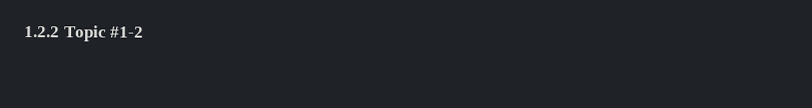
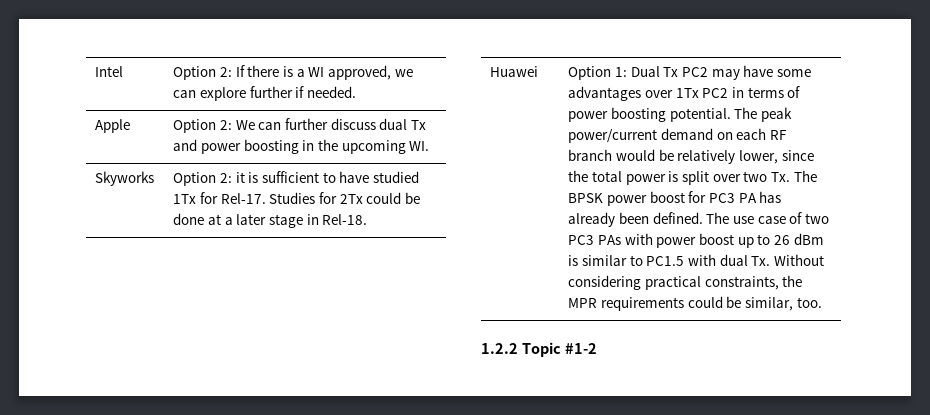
(24, 32) none -> [95,66,124,77] [173,65,413,80] [173,86,357,101] [95,119,131,133] [173,118,426,133] [173,139,430,154] [95,171,155,186] [173,171,419,186] [173,192,420,204] [173,213,368,228] [490,66,539,77] [568,65,811,80] [568,86,801,101] [568,107,793,122] [568,128,788,143] [568,149,814,164] [568,170,817,185] [568,191,782,206] [568,212,829,227] [568,233,824,248] [568,254,824,266] [568,275,803,290] [568,296,822,311] Intel | Option 2: If there is a WI approved, we can explore further if needed. // Apple | Option 2: We can further discuss dual Tx and power boosting in the upcoming WI. // Skyworks | Option 2: it is sufficient to have studied 1Tx for Rel-17. Studies for 2Tx could be done at a later stage in Rel-18. // Huawei | Option 1: Dual Tx PC2 may have some advantages over 1Tx PC2 in terms of power boosting potential. The peak power/current demand on each RF branch would be relatively lower, since the total power is split over two Tx. The BPSK power boost for PC3 PA has already been defined. The use case of two PC3 PAs with power boost up to 26 dBm is similar to PC1.5 with dual Tx. Without considering practical constraints, the MPR requirements could be similar, too. //

